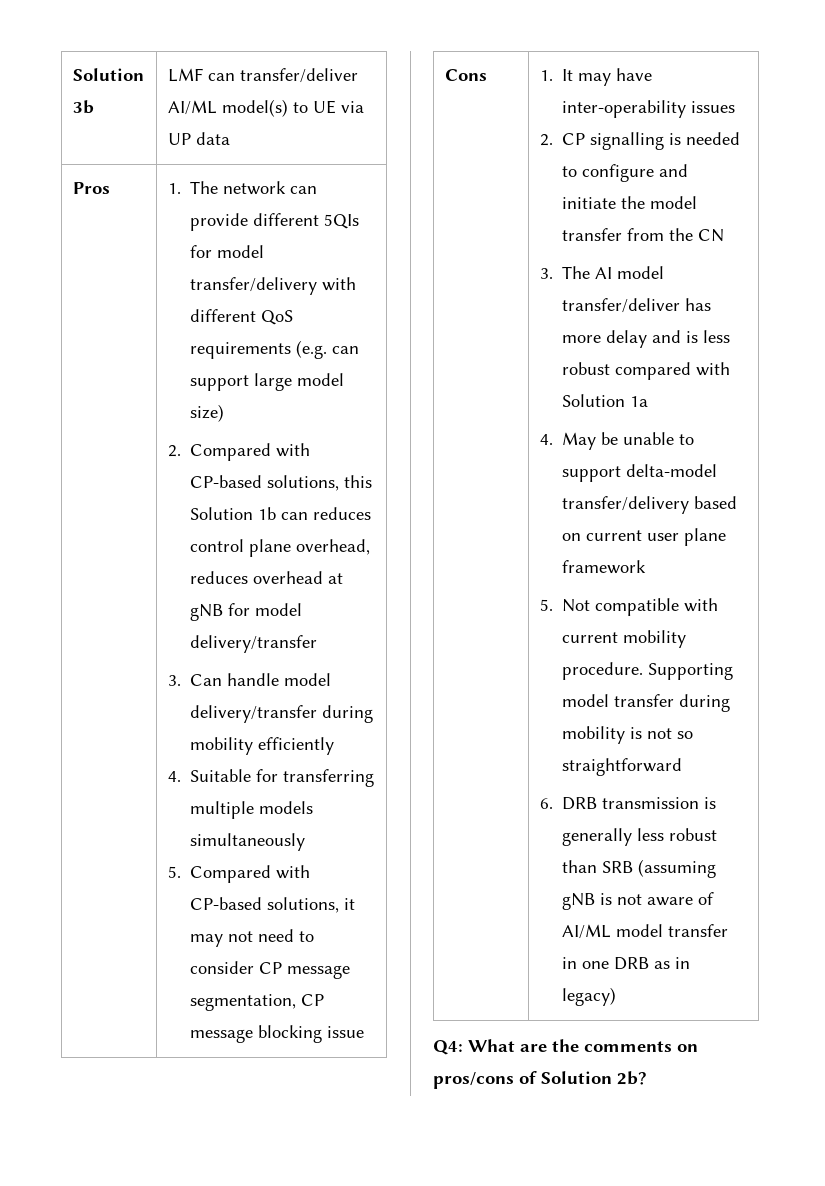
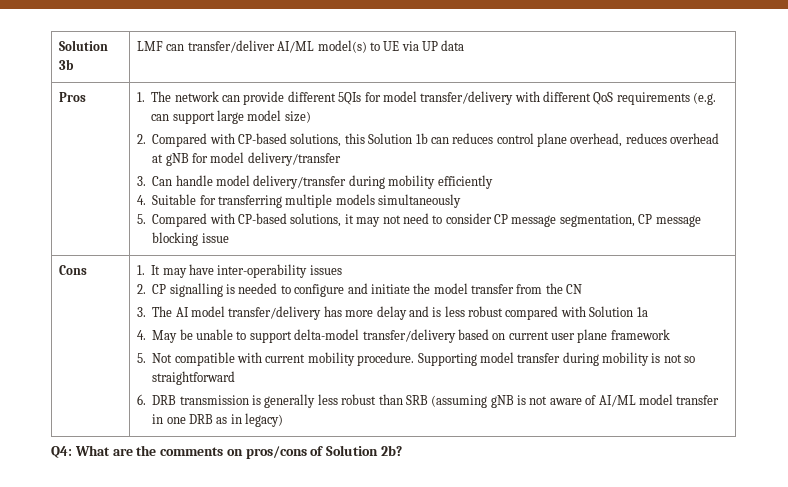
[562,298,681,313] transfer/deliver -> [228,306,322,320] transfer/delivery

